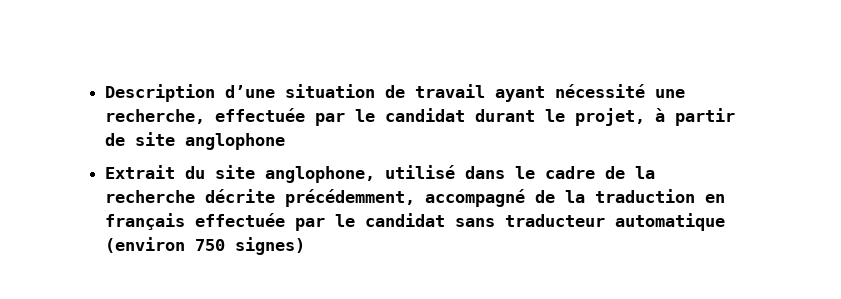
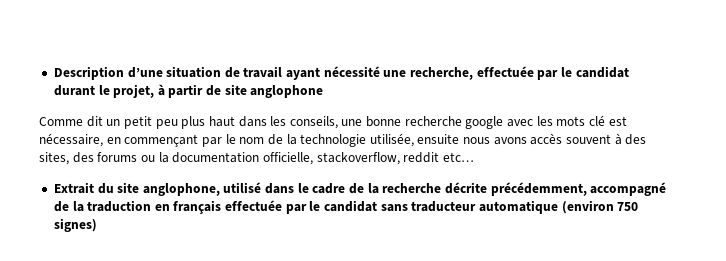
(286, 141) none -> [39,115,627,129] [39,133,647,147] [39,152,474,165] // Comme dit un petit peu plus haut dans les conseils, une bonne recherche google avec les mots clé est nécessaire, en commençant par le nom de la technologie utilisée, ensuite nous avons accès souvent à des sites, des forums ou la documentation officielle, stackoverflow, reddit etc…

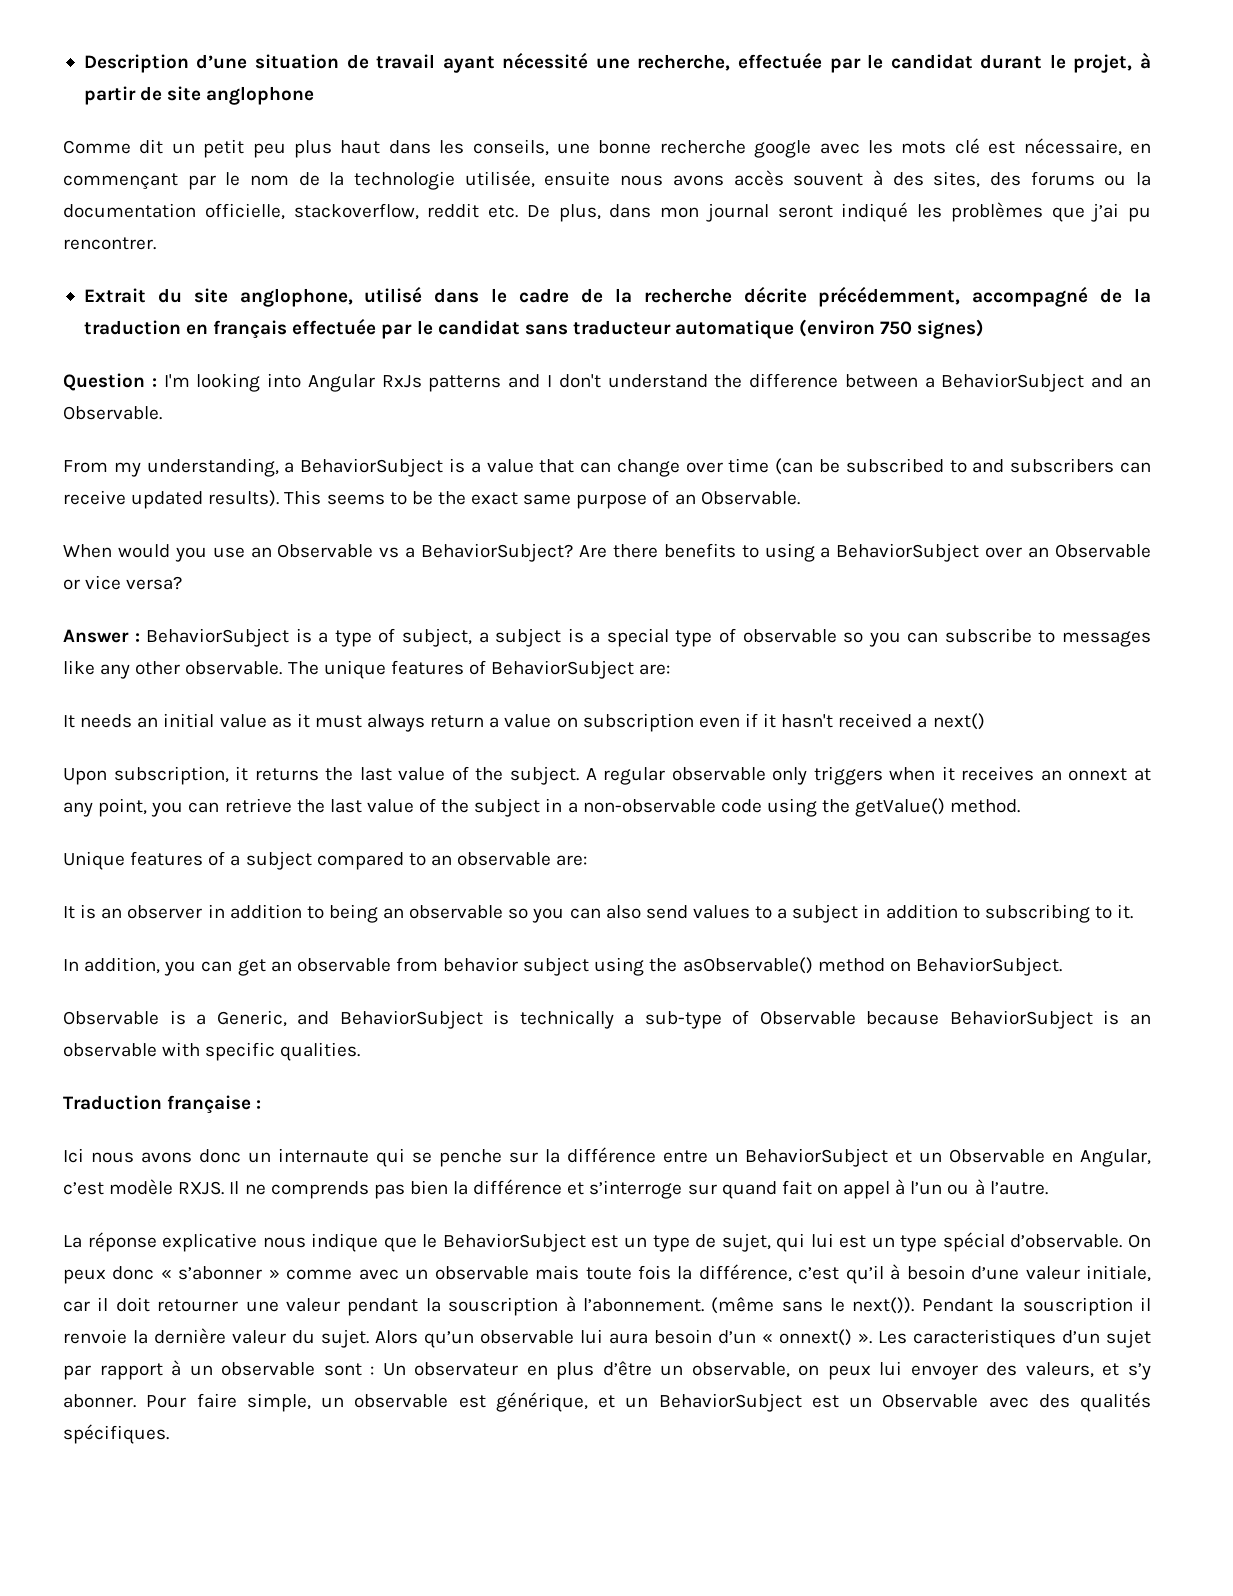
[442,152,474,162] etc… -> [488,202,1151,222] [63,237,156,250] etc. De plus, dans mon journal seront indiqué les problèmes que j’ai pu rencontrer.
(97, 225) none -> [63,373,1152,392] [63,406,162,420] [63,458,1151,477] [63,490,800,509] [63,543,1152,562] [63,575,183,590] [63,628,1151,647] [63,660,671,679] [63,713,985,732] [63,766,1151,785] [63,798,1021,817] [63,851,588,870] [63,904,1134,923] [63,957,1062,976] [63,1010,1151,1029] [63,1042,361,1061] [63,1095,262,1114] [63,1147,1151,1167] [63,1179,1048,1199] [63,1232,1151,1252] [63,1264,1152,1284] [63,1296,1152,1316] [63,1328,1151,1348] [63,1360,1151,1380] [63,1392,1151,1412] [63,1424,169,1444] // Question : I'm looking into Angular RxJs patterns and I don't understand the difference between a BehaviorSubject and an Observable. // From my understanding, a BehaviorSubject is a value that can change over time (can be subscribed to and subscribers can receive updated results). This seems to be the exact same purpose of an Observable. // When would you use an Observable vs a BehaviorSubject? Are there benefits to using a BehaviorSubject over an Observable or vice versa? // Answer : BehaviorSubject is a type of subject, a subject is a special type of observable so you can subscribe to messages like any other observable. The unique features of BehaviorSubject are: // It needs an initial value as it must always return a value on subscription even if it hasn't received a next() // Upon subscription, it returns the last value of the subject. A regular observable only triggers when it receives an onnext at any point, you can retrieve the last value of the subject in a non-observable code using the getValue() method. // Unique features of a subject compared to an observable are: // It is an observer in addition to being an observable so you can also send values to a subject in addition to subscribing to it. // In addition, you can get an observable from behavior subject using the asObservable() method on BehaviorSubject. // Observable is a Generic, and BehaviorSubject is technically a sub-type of Observable because BehaviorSubject is an observable with specific qualities. // Traduction française : // Ici nous avons donc un internaute qui se penche sur la différence entre un BehaviorSubject et un Observable en Angular, c’est modèle RXJS. Il ne comprends pas bien la différence et s’interroge sur quand fait on appel à l’un ou à l’autre. // La réponse explicative nous indique que le BehaviorSubject est un type de sujet, qui lui est un type spécial d’observable. On peux donc « s’abonner » comme avec un observable mais toute fois la différence, c’est qu’il à besoin d’une valeur initiale, car il doit retourner une valeur pendant la souscription à l’abonnement. (même sans le next()). Pendant la souscription il renvoie la dernière valeur du sujet. Alors qu’un observable lui aura besoin d’un « onnext() ». Les caracteristiques d’un sujet par rapport à un observable sont : Un observateur en plus d’être un observable, on peux lui envoyer des valeurs, et s’y abonner. Pour faire simple, un observable est générique, et un BehaviorSubject est un Observable avec des qualités spécifiques.

